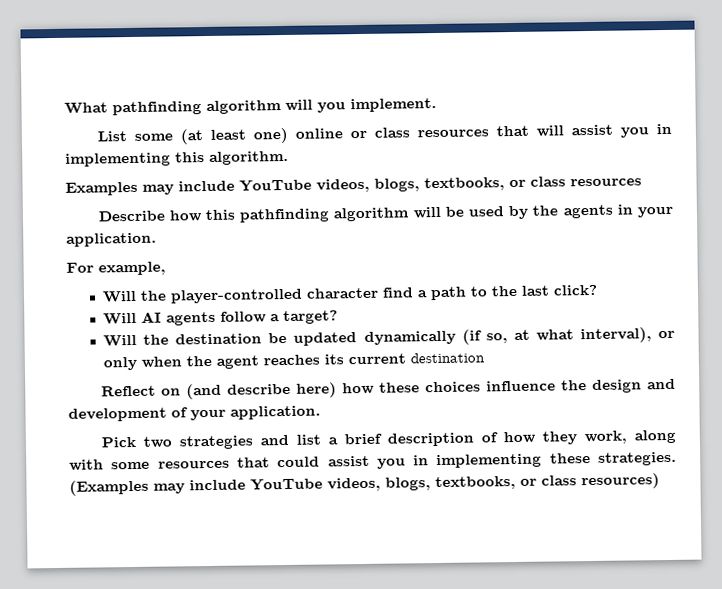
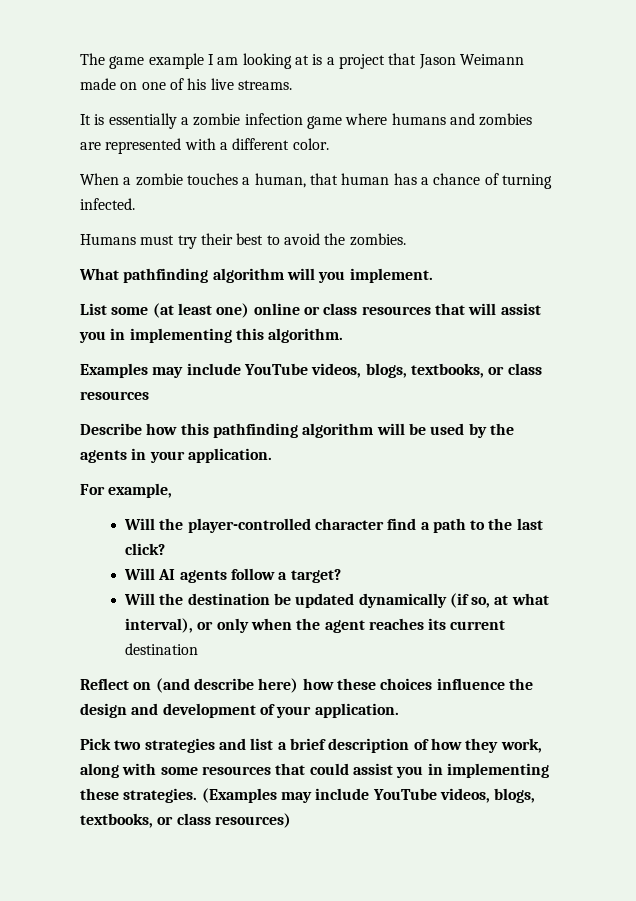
(64, 108) none -> [80,53,524,69] [80,78,292,90] [80,113,533,129] [80,138,329,154] [80,173,552,189] [80,198,135,210] [80,233,406,249] The game example I am looking at is a project that Jason Weimann made on one of his live streams. // It is essentially a zombie infection game where humans and zombies are represented with a different color. // When a zombie touches a human, that human has a chance of turning infected. // Humans must try their best to avoid the zombies. //

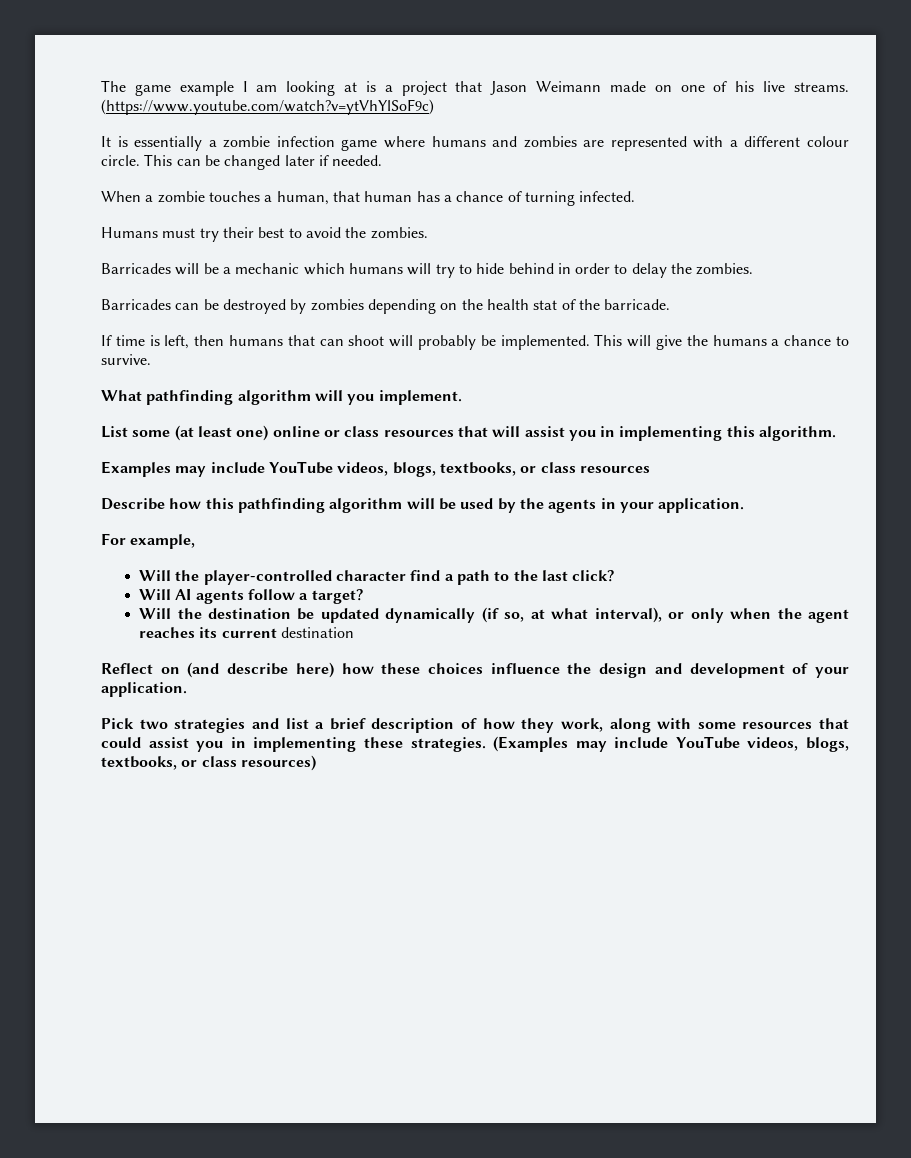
(292, 85) none -> [101,99,434,115] (https://www.youtube.com/watch?v=ytVhYlSoF9c)
[292,138,329,150] color. -> [807,136,849,147] [101,154,383,170] colour circle. This can be changed later if needed.
(406, 239) none -> [101,263,754,278] [101,299,671,314] [101,334,849,350] [101,354,151,365] // Barricades will be a mechanic which humans will try to hide behind in order to delay the zombies. // Barricades can be destroyed by zombies depending on the health stat of the barricade. // If time is left, then humans that can shoot will probably be implemented. This will give the humans a chance to survive.

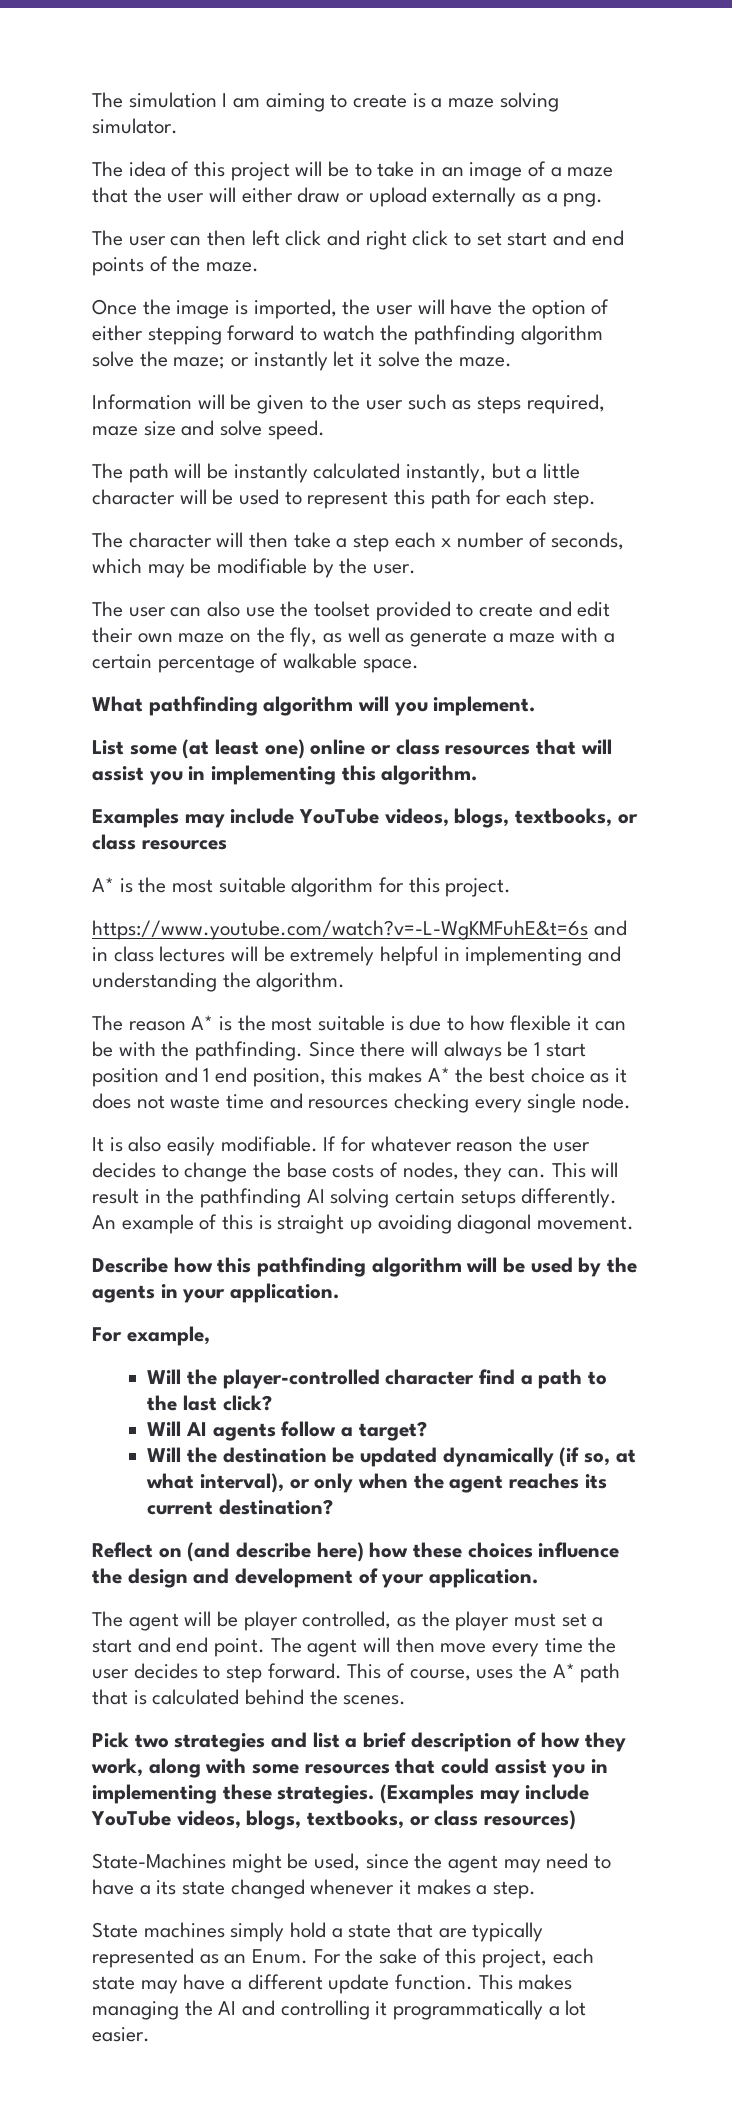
[101,80,850,96] [101,99,434,115] [101,136,849,151] [101,154,383,170] [101,191,636,206] [101,227,428,242] [101,263,754,278] [101,299,671,314] [101,334,849,350] [101,354,151,365] The game example I am looking at is a project that Jason Weimann made on one of his live streams. (https://www.youtube.com/watch?v=ytVhYlSoF9c) // It is essentially a zombie infection game where humans and zombies are represented with a different colour circle. This can be changed later if needed. // When a zombie touches a human, that human has a chance of turning infected. // Humans must try their best to avoid the zombies. // Barricades will be a mechanic which humans will try to hide behind in order to delay the zombies. // Barricades can be destroyed by zombies depending on the health stat of the barricade. // If time is left, then humans that can shoot will probably be implemented. This will give the humans a chance to survive. -> [92,92,559,112] [92,118,178,134] [92,161,614,181] [92,187,604,207] [92,230,624,250] [92,256,260,276] [92,299,610,319] [92,325,603,345] [92,351,513,371] [92,394,605,414] [92,420,325,440] [92,463,581,483] [92,489,596,509] [92,532,625,552] [92,558,417,578] [92,601,611,621] [92,627,615,647] [92,653,419,673] The simulation I am aiming to create is a maze solving simulator. // The idea of this project will be to take in an image of a maze that the user will either draw or upload externally as a png. // The user can then left click and right click to set start and end points of the maze. // Once the image is imported, the user will have the option of either stepping forward to watch the pathfinding algorithm solve the maze; or instantly let it solve the maze. // Information will be given to the user such as steps required, maze size and solve speed. // The path will be instantly calculated instantly, but a little character will be used to represent this path for each step. // The character will then take a step each x number of seconds, which may be modifiable by the user. // The user can also use the toolset provided to create and edit their own maze on the fly, as well as generate a maze with a certain percentage of walkable space.
(650, 469) none -> [92,877,512,897] [92,920,627,940] [92,946,622,966] [92,972,346,992] [92,1015,626,1031] [92,1041,586,1061] [92,1067,628,1087] [92,1093,632,1113] [92,1136,590,1156] [92,1162,619,1182] [92,1188,618,1208] [92,1214,635,1234] // A* is the most suitable algorithm for this project. // https://www.youtube.com/watch?v=-L-WgKMFuhE&t=6s and in class lectures will be extremely helpful in implementing and understanding the algorithm. // The reason A* is the most suitable is due to how flexible it can be with the pathfinding. Since there will always be 1 start position and 1 end position, this makes A* the best choice as it does not waste time and resources checking every single node. // It is also easily modifiable. If for whatever reason the user decides to change the base costs of nodes, they can. This will result in the pathfinding AI solving certain setups differently. An example of this is straight up avoiding diagonal movement.
[281,627,355,638] destination -> [219,1499,334,1515] destination?
(187, 689) none -> [92,1611,604,1631] [92,1637,617,1657] [92,1663,621,1683] [92,1689,407,1705] // The agent will be player controlled, as the player must set a start and end point. The agent will then move every time the user decides to step forward. This of course, uses the A* path that is calculated behind the scenes.
(316, 763) none -> [92,1853,612,1873] [92,1879,537,1899] [92,1922,544,1942] [92,1948,594,1968] [92,1974,573,1994] [92,2000,587,2020] [92,2027,150,2042] // State-Machines might be used, since the agent may need to have a its state changed whenever it makes a step. // State machines simply hold a state that are typically represented as an Enum. For the sake of this project, each state may have a different update function. This makes managing the AI and controlling it programmatically a lot easier.

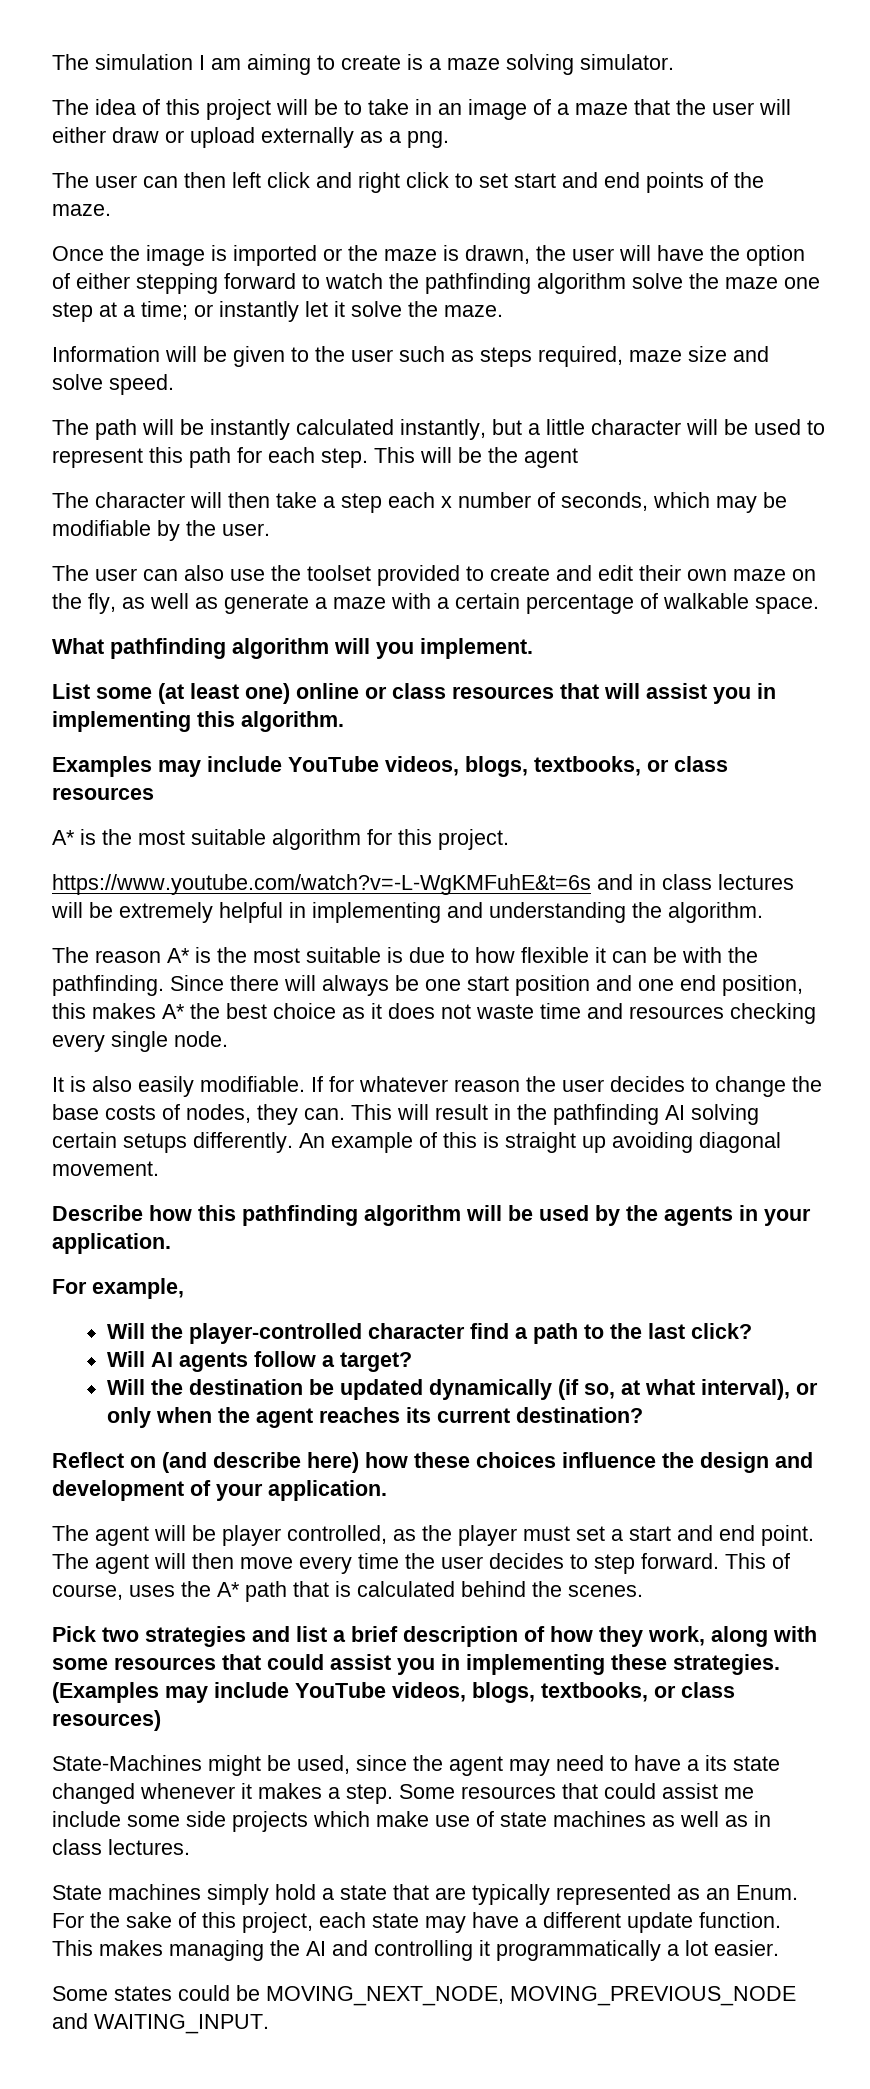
[253,299,337,319] imported, -> [233,245,530,266] imported or the maze is drawn,
[173,356,226,369] maze; -> [725,277,820,289] [52,301,188,322] maze one step at a time;
(596, 500) none -> [374,447,578,468] This will be the agent
[534,1042,541,1056] 1 -> [425,979,461,991] one
[203,1068,210,1082] 1 -> [638,979,674,991] one
(537, 1890) none -> [399,1783,754,1799] [52,1811,771,1832] [52,1839,190,1855] Some resources that could assist me include some side projects which make use of state machines as well as in class lectures.
(150, 2034) none -> [52,1985,796,2006] [52,2013,269,2034] // Some states could be MOVING_NEXT_NODE, MOVING_PREVIOUS_NODE and WAITING_INPUT.

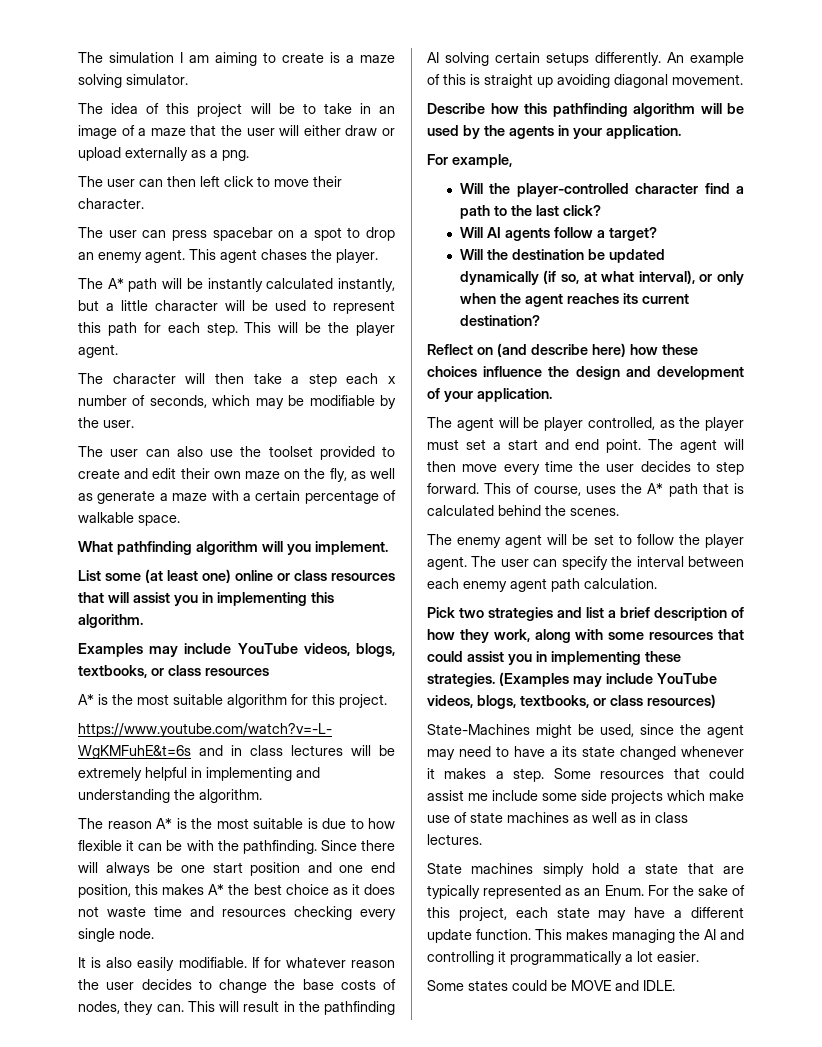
[316,172,764,193] [52,204,111,216] [52,245,805,266] [52,273,820,294] [52,301,503,322] [52,346,769,367] [52,374,174,395] [52,419,89,435] and right click to set start and end points of the maze. // Once the image is imported or the maze is drawn, the user will have the option of either stepping forward to watch the pathfinding algorithm solve the maze one step at a time; or instantly let it solve the maze. // Information will be given to the user such as steps required, maze size and solve speed. // The -> [257,176,342,187] [78,198,144,209] [78,227,395,241] [78,249,378,263] [78,278,124,289] to move their character. // The user can press spacebar on a spot to drop an enemy agent. This agent chases the player. // The A*
[524,448,578,468] agent -> [356,322,395,336] [78,344,118,358] player agent.
(643, 1591) none -> [427,534,744,548] [427,556,744,570] [427,578,657,592] // The enemy agent will be set to follow the player agent. The user can specify the interval between each enemy agent path calculation.
[266,1986,796,2006] [52,2013,269,2034] MOVING_NEXT_NODE, MOVING_PREVIOUS_NODE and WAITING_INPUT. -> [571,980,675,991] MOVE and IDLE.

